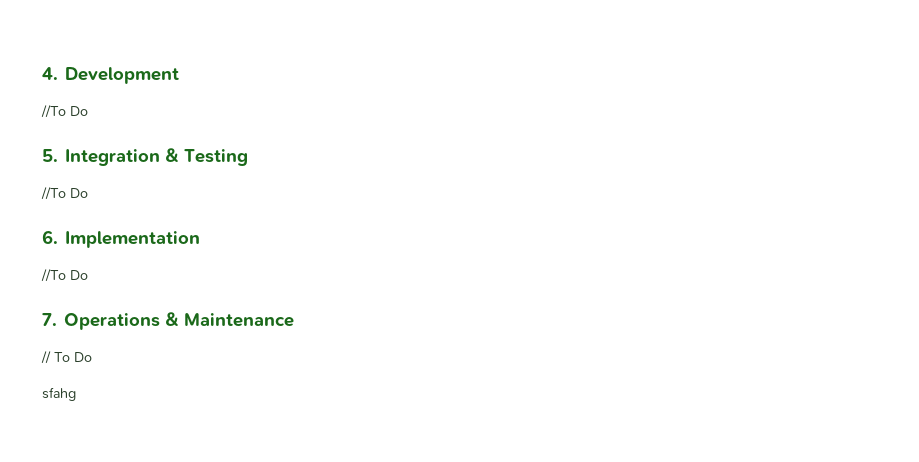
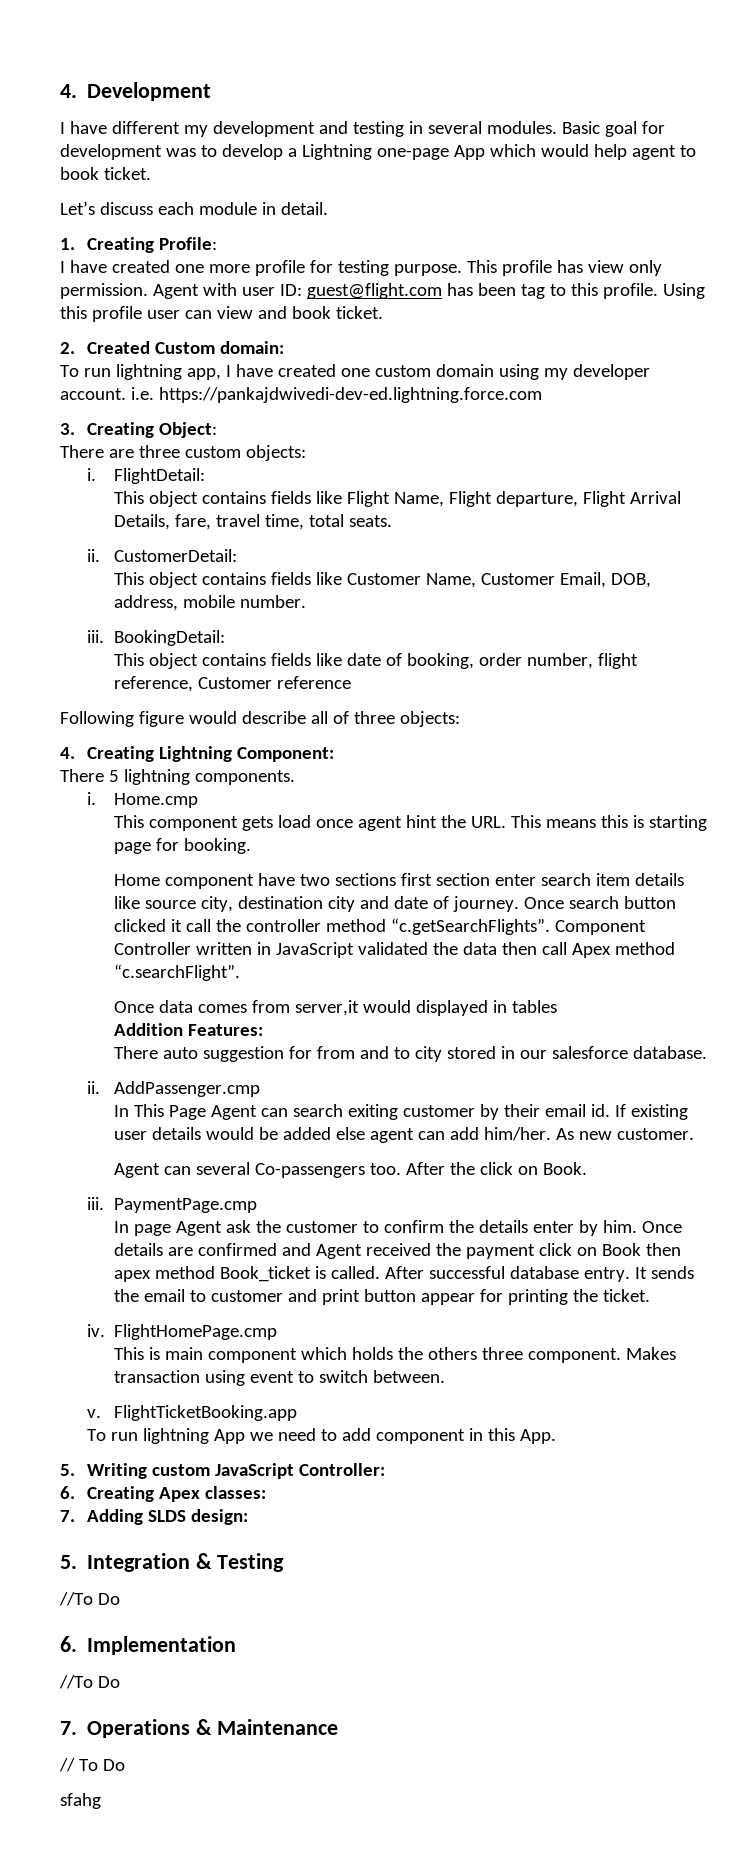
[41,105,88,118] //To Do -> [60,121,665,137] [60,144,696,160] [60,167,151,180] [60,201,328,215] [60,237,217,253] [60,260,662,276] [60,283,705,299] [60,306,383,322] [60,341,284,354] [60,364,650,380] [60,387,542,403] [60,422,217,438] [60,445,306,461] [86,468,205,484] [113,491,681,507] [113,514,392,530] [86,549,237,562] [113,572,651,588] [113,595,306,611] [86,630,225,646] [113,653,638,669] [113,676,351,692] [60,711,460,727] [60,746,334,762] [60,769,295,785] [86,792,198,808] [113,815,707,831] [113,838,251,854] [113,873,684,889] [113,896,676,912] [113,918,646,935] [113,942,675,958] [113,964,240,981] [113,1000,557,1016] [113,1023,263,1036] [113,1046,707,1062] [86,1081,260,1097] [113,1104,688,1120] [113,1127,694,1143] [113,1162,587,1178] [86,1197,257,1213] [113,1220,682,1236] [113,1243,681,1259] [113,1266,694,1282] [113,1289,650,1305] [86,1324,278,1340] [113,1347,676,1363] [113,1370,445,1386] [86,1405,297,1421] [86,1428,556,1444] [60,1463,385,1479] [60,1486,266,1502] [60,1509,248,1525] I have different my development and testing in several modules. Basic goal for development was to develop a Lightning one-page App which would help agent to book ticket. // Let’s discuss each module in detail. // 1. Creating Profile: // I have created one more profile for testing purpose. This profile has view only permission. Agent with user ID: guest@flight.com has been tag to this profile. Using this profile user can view and book ticket. // 2. Created Custom domain: // To run lightning app, I have created one custom domain using my developer account. i.e. https://pankajdwivedi-dev-ed.lightning.force.com // 3. Creating Object: // There are three custom objects: // i. FlightDetail: // This object contains fields like Flight Name, Flight departure, Flight Arrival Details, fare, travel time, total seats. // ii. CustomerDetail: // This object contains fields like Customer Name, Customer Email, DOB, address, mobile number. // iii. BookingDetail: // This object contains fields like date of booking, order number, flight reference, Customer reference // Following figure would describe all of three objects: // 4. Creating Lightning Component: // There 5 lightning components. // i. Home.cmp // This component gets load once agent hint the URL. This means this is starting page for booking. // Home component have two sections first section enter search item details like source city, destination city and date of journey. Once search button clicked it call the controller method “c.getSearchFlights”. Component Controller written in JavaScript validated the data then call Apex method “c.searchFlight”. // Once data comes from server,it would displayed in tables // Addition Features: // There auto suggestion for from and to city stored in our salesforce database. // ii. AddPassenger.cmp // In This Page Agent can search exiting customer by their email id. If existing user details would be added else agent can add him/her. As new customer. // Agent can several Co-passengers too. After the click on Book. // iii. PaymentPage.cmp // In page Agent ask the customer to confirm the details enter by him. Once details are confirmed and Agent received the payment click on Book then apex method Book_ticket is called. After successful database entry. It sends the email to customer and print button appear for printing the ticket. // iv. FlightHomePage.cmp // This is main component which holds the others three component. Makes transaction using event to switch between. // v. FlightTicketBooking.app // To run lightning App we need to add component in this App. // 5. Writing custom JavaScript Controller: // 6. Creating Apex classes: // 7. Adding SLDS design:

